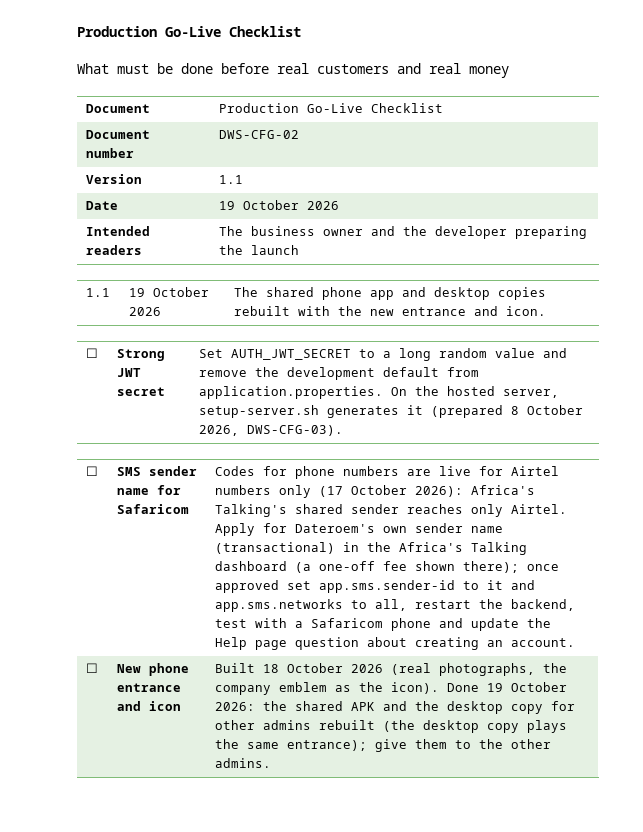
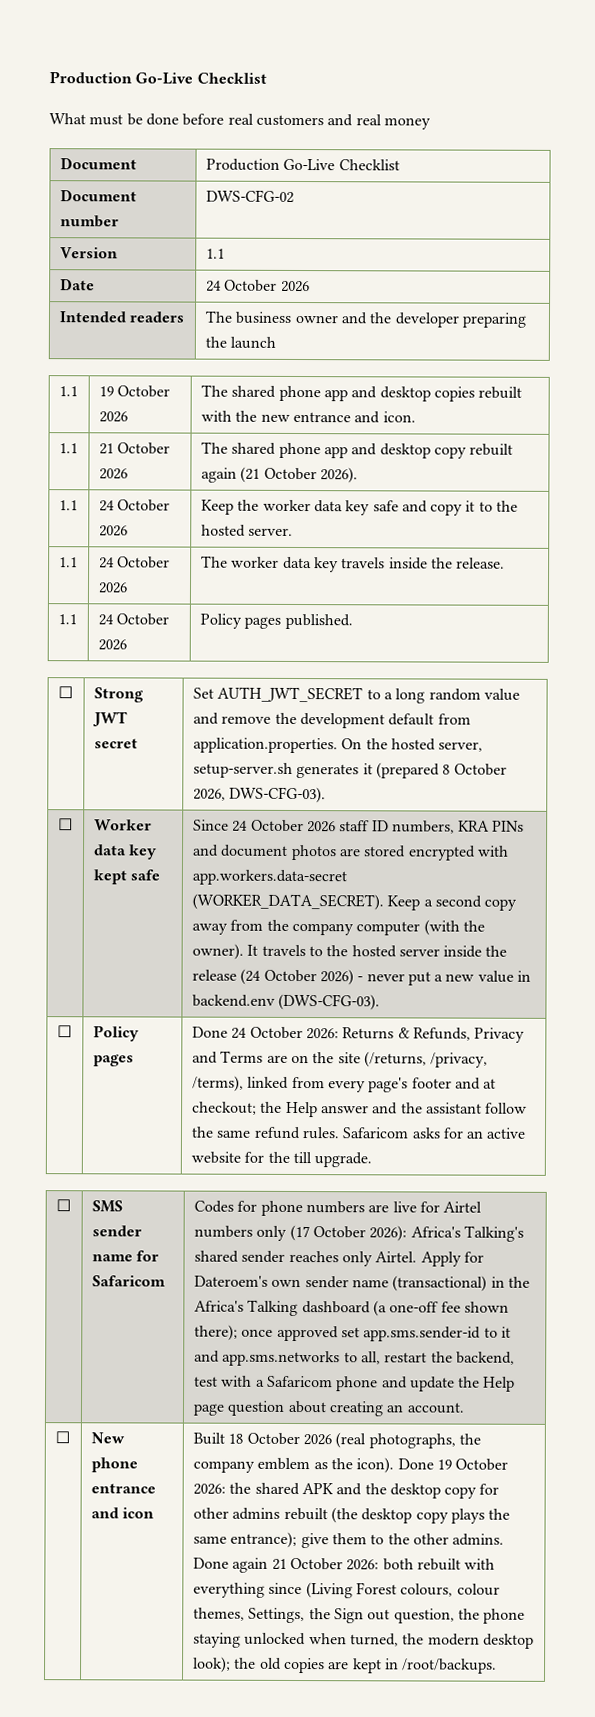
[219,201,236,210] 19 -> [205,280,222,292] 24
(547, 311) none -> [58,443,78,454] [98,442,171,455] [98,468,128,480] [200,441,514,459] [200,466,358,484] [58,500,78,511] [98,499,171,512] [98,525,128,537] [200,499,519,516] [200,524,294,537] [58,557,78,568] [98,556,171,569] [97,582,128,594] [200,555,506,573] [57,614,77,625] [97,613,170,626] [97,639,127,651] [199,613,353,630] // 1.1 | 21 October 2026 | The shared phone app and desktop copy rebuilt again (21 October 2026). // 1.1 | 24 October 2026 | Keep the worker data key safe and copy it to the hosted server. // 1.1 | 24 October 2026 | The worker data key travels inside the release. // 1.1 | 24 October 2026 | Policy pages published.
(344, 430) none -> [57,818,73,831] [93,819,152,831] [93,844,158,860] [92,869,161,885] [192,819,525,834] [192,844,509,861] [191,869,347,886] [191,893,518,911] [191,919,485,936] [191,943,508,960] [191,968,532,986] [191,993,381,1011] [56,1025,72,1038] [92,1025,139,1042] [92,1054,134,1067] [191,1026,526,1043] [191,1050,489,1068] [191,1075,497,1093] [191,1101,528,1118] [190,1126,527,1140] [190,1151,373,1168] // ☐ | Worker data key kept safe | Since 24 October 2026 staff ID numbers, KRA PINs and document photos are stored encrypted with app.workers.data-secret (WORKER_DATA_SECRET). Keep a second copy away from the company computer (with the owner). It travels to the hosted server inside the release (24 October 2026) - never put a new value in backend.env (DWS-CFG-03). // ☐ | Policy pages | Done 24 October 2026: Returns & Refunds, Privacy and Terms are on the site (/returns, /privacy, /terms), linked from every page's footer and at checkout; the Help answer and the assistant follow the same refund rules. Safaricom asks for an active website for the till upgrade.
(272, 763) none -> [192,1557,496,1573] [192,1582,500,1599] [192,1607,526,1624] [192,1632,534,1649] [192,1656,498,1674] Done again 21 October 2026: both rebuilt with everything since (Living Forest colours, colour themes, Settings, the Sign out question, the phone staying unlocked when turned, the modern desktop look); the old copies are kept in /root/backups.

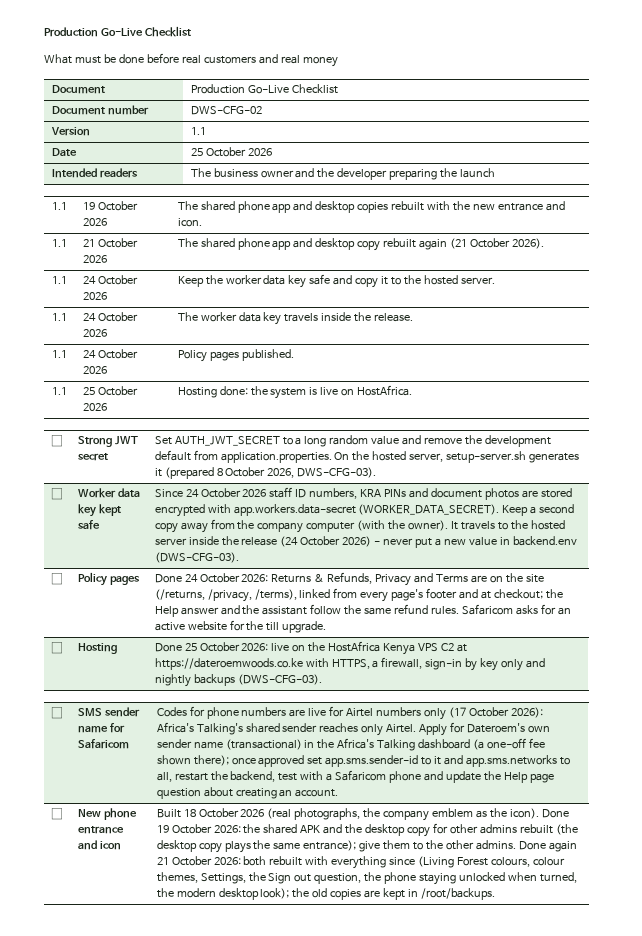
[205,280,222,292] 24 -> [190,148,203,156] 25
(353, 621) none -> [51,387,67,395] [82,386,138,396] [82,403,107,411] [177,385,413,399] // 1.1 | 25 October 2026 | Hosting done: the system is live on HostAfrica.
(373, 1160) none -> [50,642,62,654] [77,643,117,654] [154,641,468,655] [154,657,546,671] [154,674,322,687] // ☐ | Hosting | Done 25 October 2026: live on the HostAfrica Kenya VPS C2 at https://dateroemwoods.co.ke with HTTPS, a firewall, sign-in by key only and nightly backups (DWS-CFG-03).

